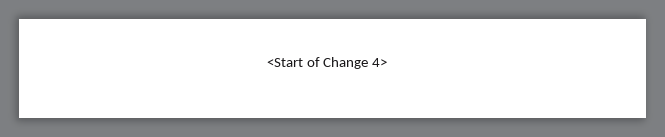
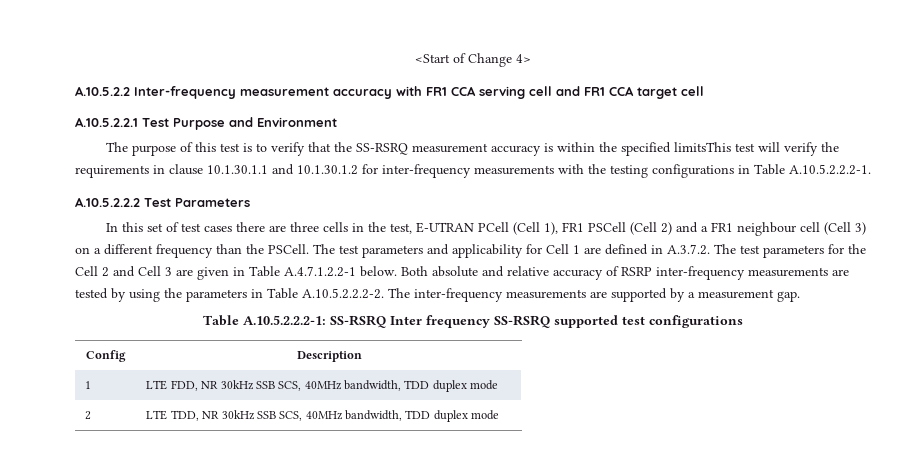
(388, 62) none -> [75,86,704,99] [75,117,337,130] [106,142,840,156] [75,164,871,178] [75,197,250,207] [106,222,867,236] [75,244,866,258] [75,266,849,280] [75,288,800,302] [203,315,743,328] [86,350,126,362] [296,351,362,362] [85,381,92,389] [146,380,499,392] [85,411,92,420] [146,410,500,422] // A.10.5.2.2 Inter-frequency measurement accuracy with FR1 CCA serving cell and FR1 CCA target cell // A.10.5.2.2.1 Test Purpose and Environment // The purpose of this test is to verify that the SS-RSRQ measurement accuracy is within the specified limitsThis test will verify the requirements in clause 10.1.30.1.1 and 10.1.30.1.2 for inter-frequency measurements with the testing configurations in Table A.10.5.2.2.2-1. // A.10.5.2.2.2 Test Parameters // In this set of test cases there are three cells in the test, E-UTRAN PCell (Cell 1), FR1 PSCell (Cell 2) and a FR1 neighbour cell (Cell 3) on a different frequency than the PSCell. The test parameters and applicability for Cell 1 are defined in A.3.7.2. The test parameters for the Cell 2 and Cell 3 are given in Table A.4.7.1.2.2-1 below. Both absolute and relative accuracy of RSRP inter-frequency measurements are tested by using the parameters in Table A.10.5.2.2.2-2. The inter-frequency measurements are supported by a measurement gap. // Table A.10.5.2.2.2-1: SS-RSRQ Inter frequency SS-RSRQ supported test configurations // Config | Description // 1 | LTE FDD, NR 30kHz SSB SCS, 40MHz bandwidth, TDD duplex mode // 2 | LTE TDD, NR 30kHz SSB SCS, 40MHz bandwidth, TDD duplex mode

